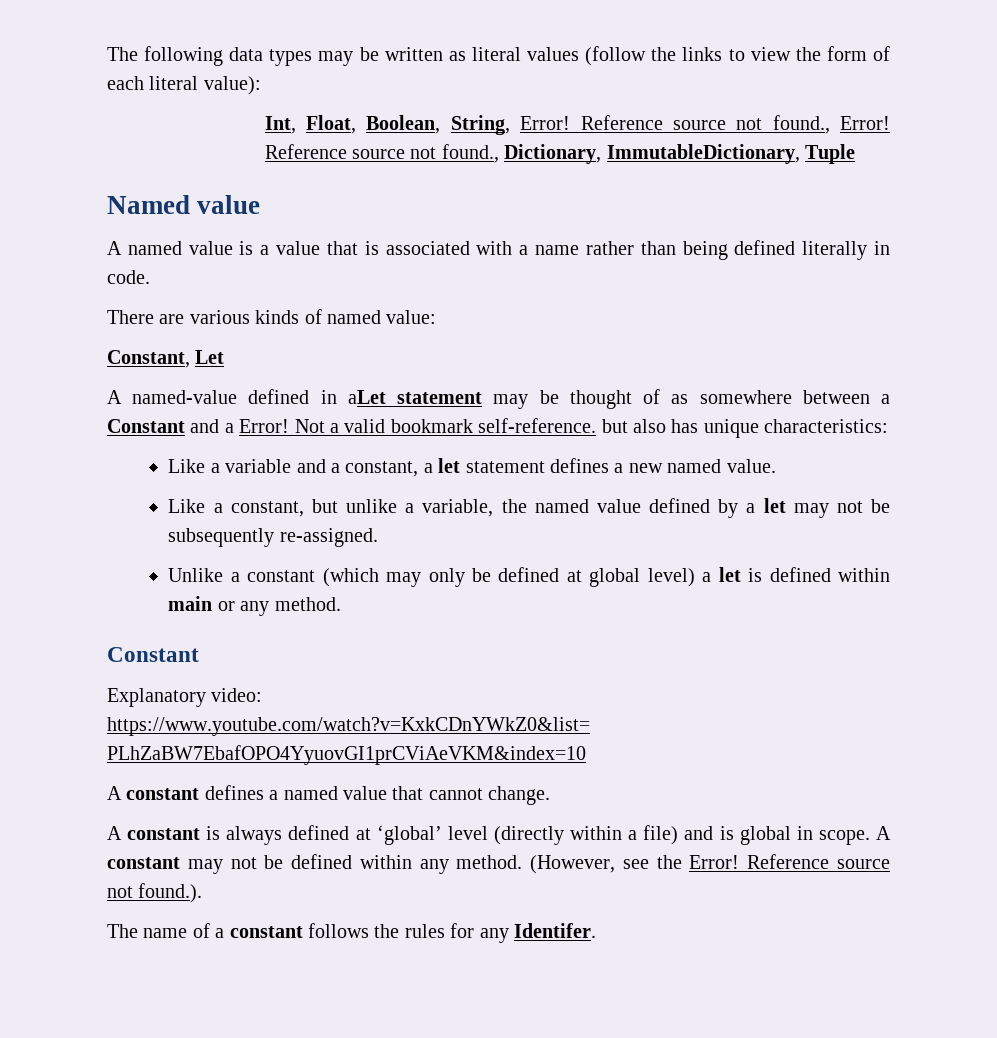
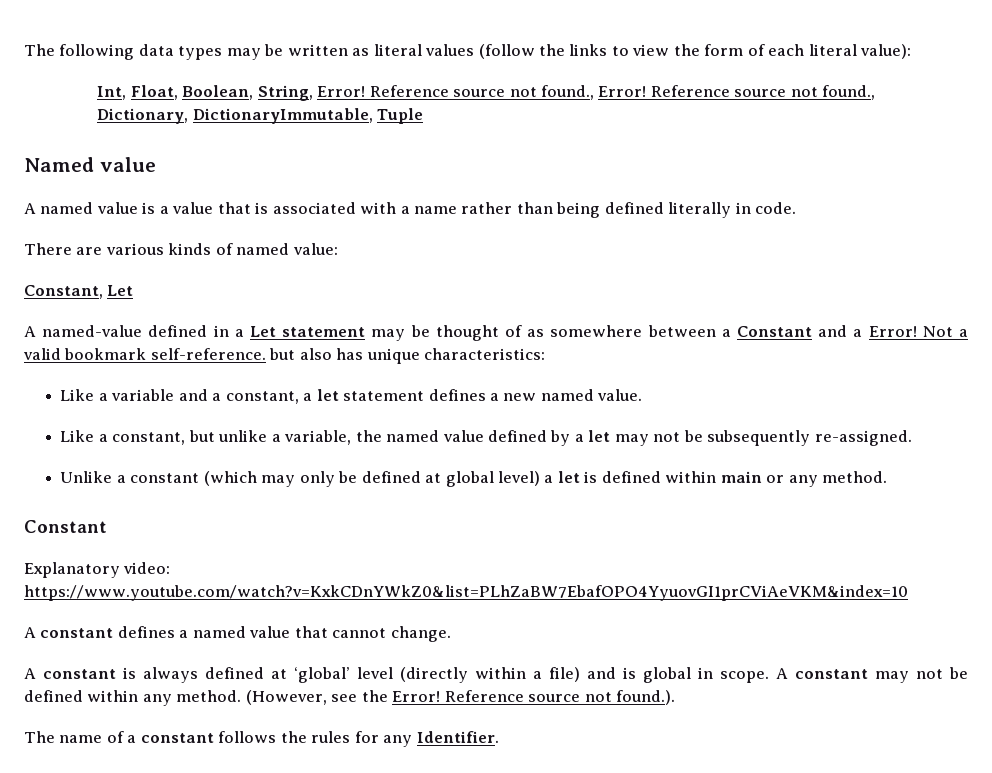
[606,144,800,164] ImmutableDictionary, -> [192,108,373,124] DictionaryImmutable,
[347,390,386,404] aLet -> [234,326,276,337] a Let
[513,923,596,938] Identifer. -> [416,731,499,743] Identifier.

